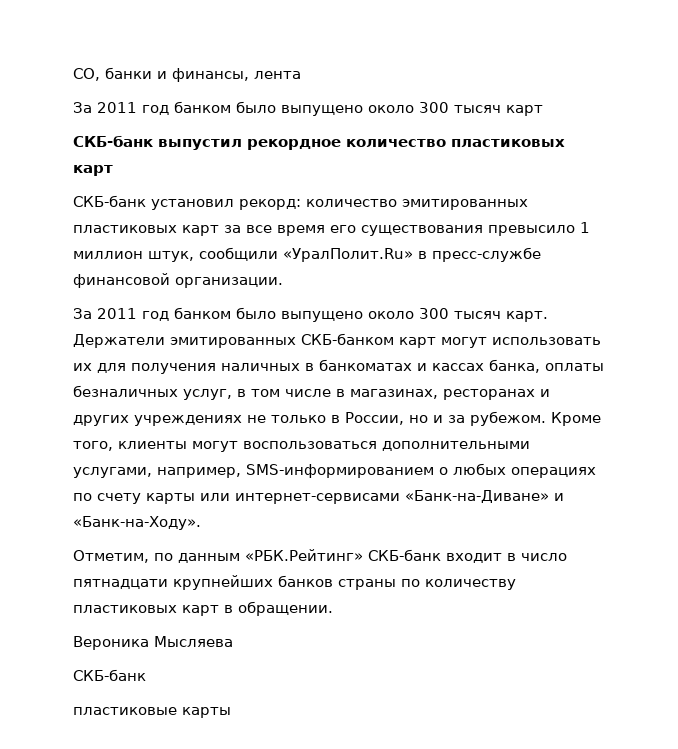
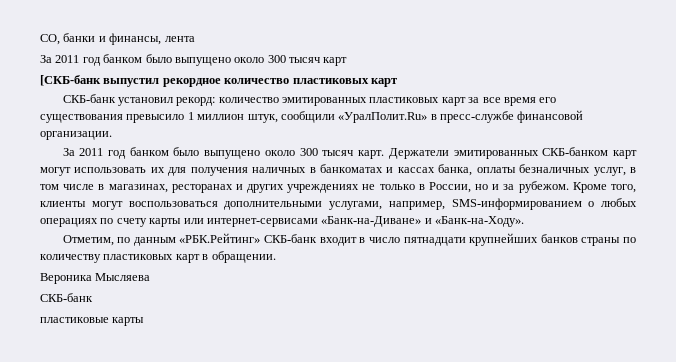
[73,135,153,147] СКБ-банк -> [40,75,101,86] [СКБ-банк

